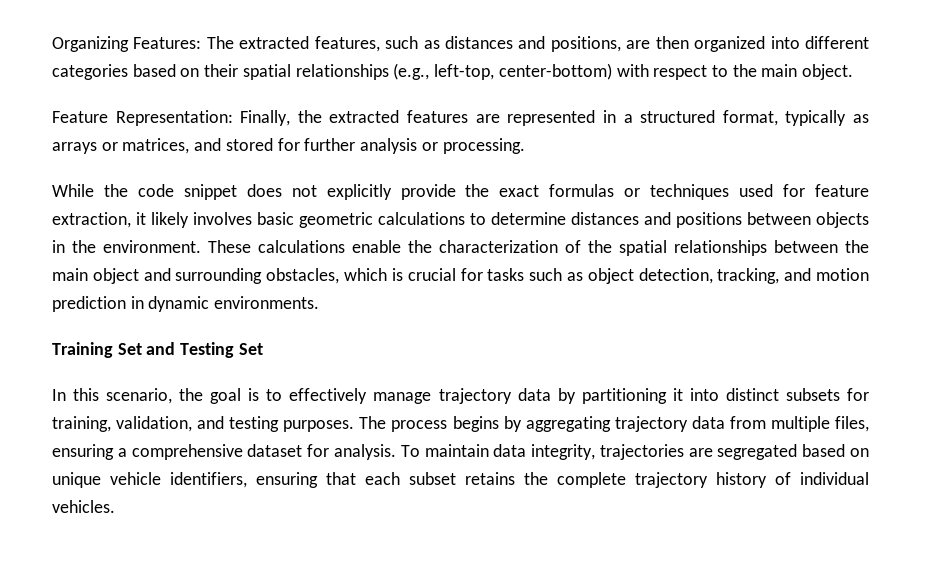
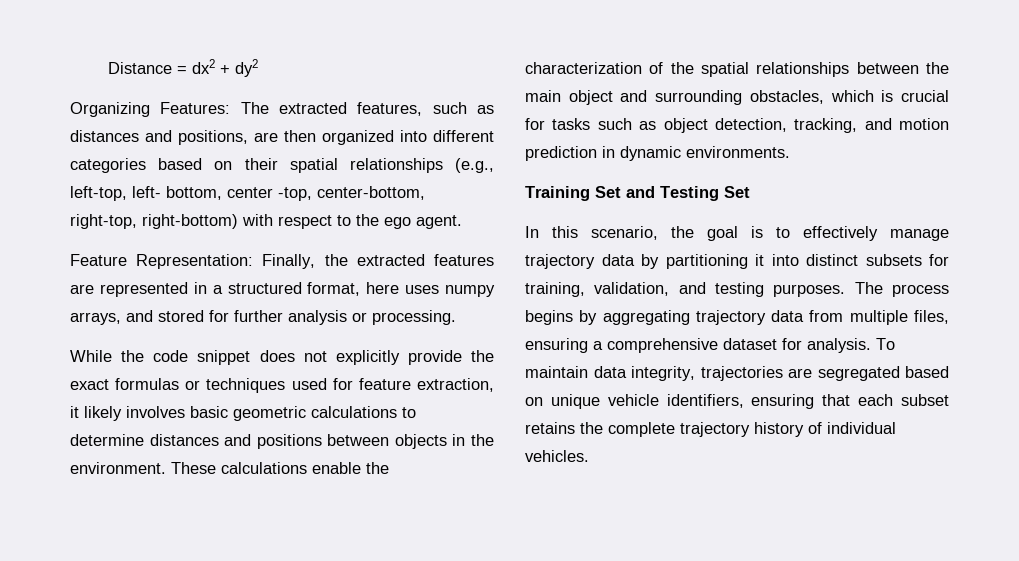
(52, 44) none -> [108,59,259,77] Distance = dx2 + dy2 //
[498,63,612,80] center-bottom) -> [132,186,425,201] [70,214,238,229] left- bottom, center -top, center-bottom, right-top, right-bottom)
[761,64,854,80] main object. -> [384,215,462,229] ego agent.
[785,110,870,126] [52,138,190,154] typically as arrays or matrices, -> [366,282,495,297] [70,312,121,325] here uses numpy arrays,

